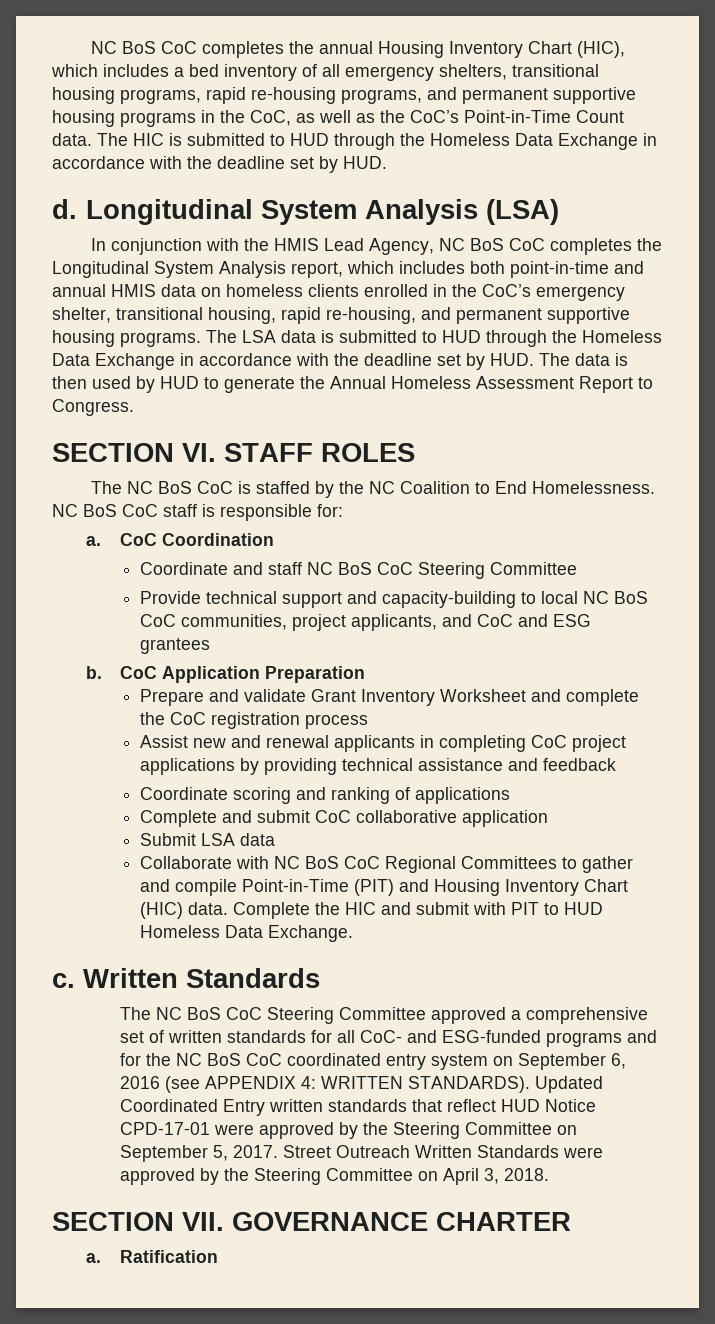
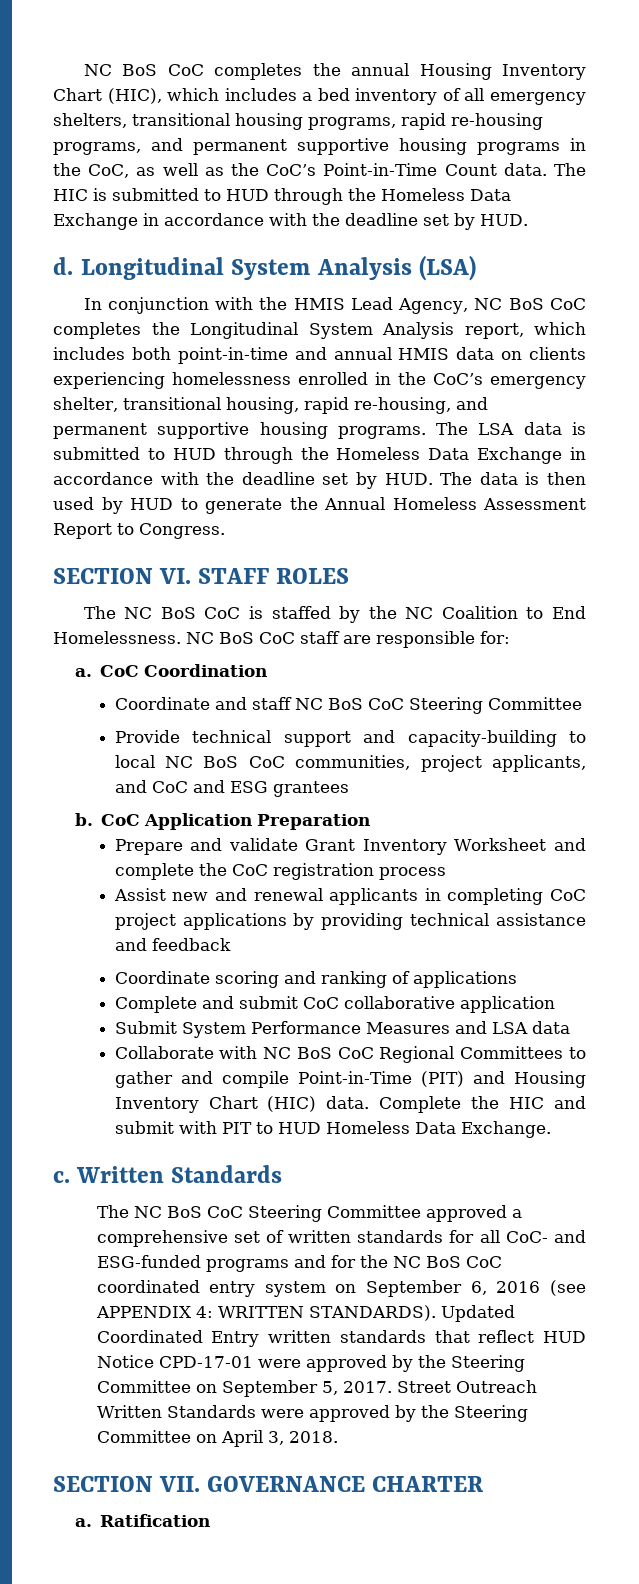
[226,284,359,297] homeless clients -> [529,347,586,360] [53,372,291,389] clients experiencing homelessness
[202,504,215,517] is -> [343,635,371,644] are
(196, 839) none -> [181,1021,487,1038] System Performance Measures and

